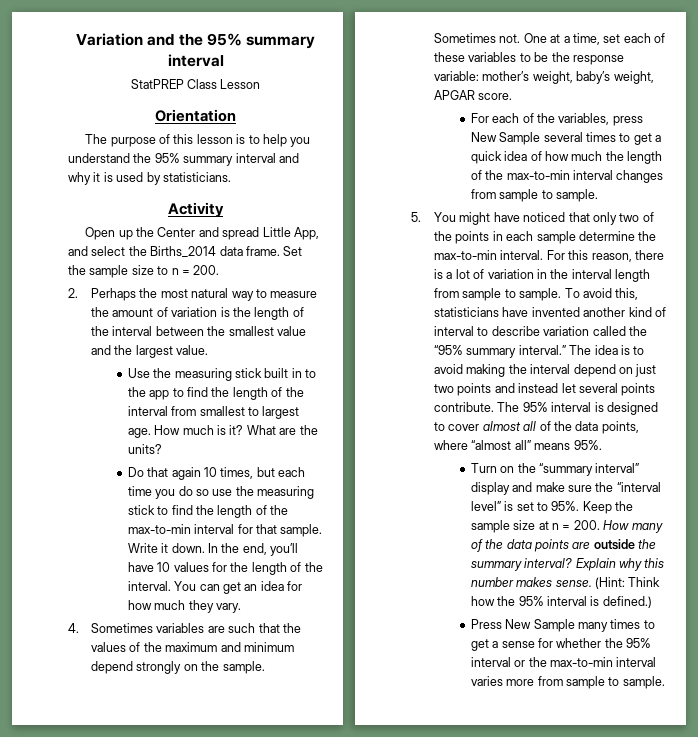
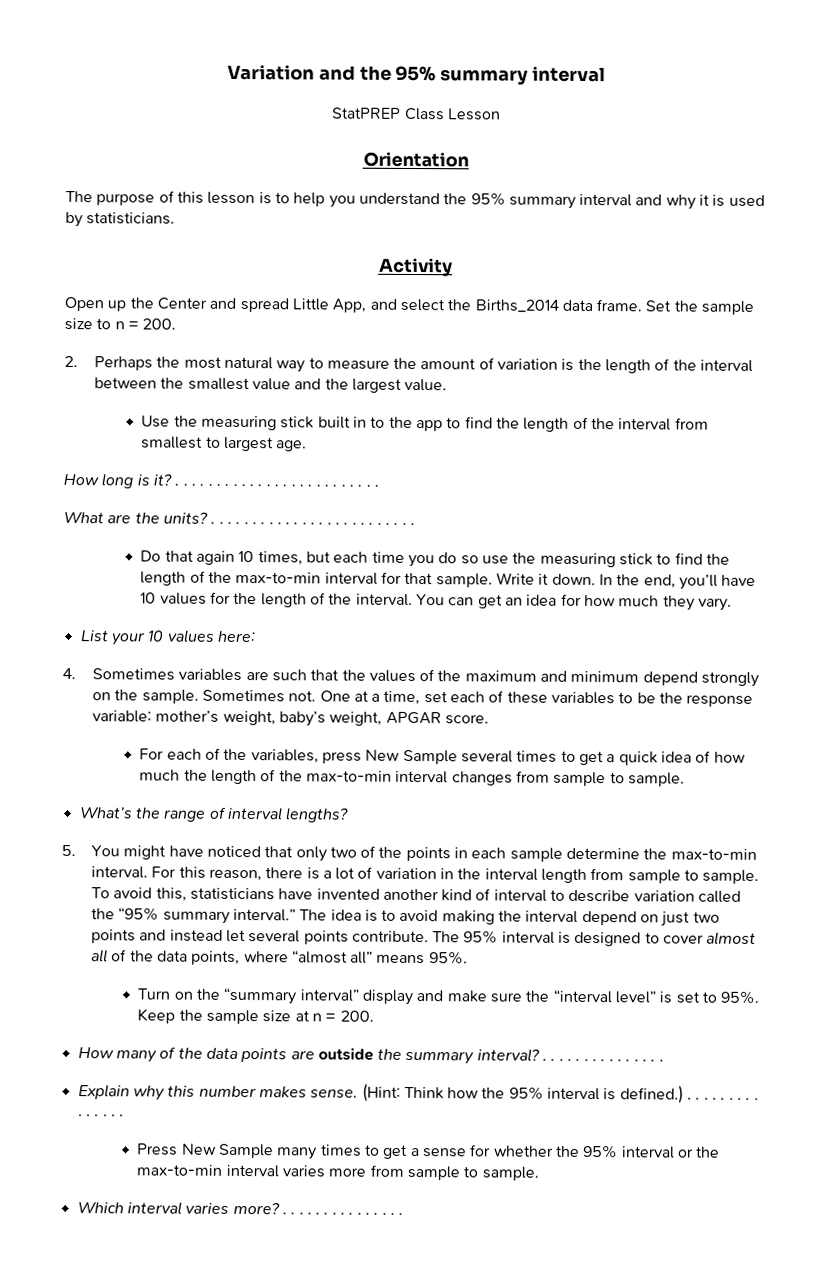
[154,425,318,435] [127,444,162,454] How much is it? What are the units? -> [63,473,379,489] [63,511,415,526] // How long is it? . . . . . . . . . . . . . . . . . . . . . . . . . // What are the units? . . . . . . . . . . . . . . . . . . . . . . . . .
(242, 608) none -> [79,629,256,646] // List your 10 values here:
(599, 195) none -> [78,806,350,823] // What’s the range of interval lengths?
(600, 525) none -> (374, 1016) //
(573, 563) none -> [542,1058,664,1062] . . . . . . . . . . . . . . . //
(652, 602) none -> [687,1097,759,1100] [77,1114,125,1117] . . . . . . . . . . . . . . .
(665, 682) none -> [76,1201,404,1215] // Which interval varies more? . . . . . . . . . . . . . . .

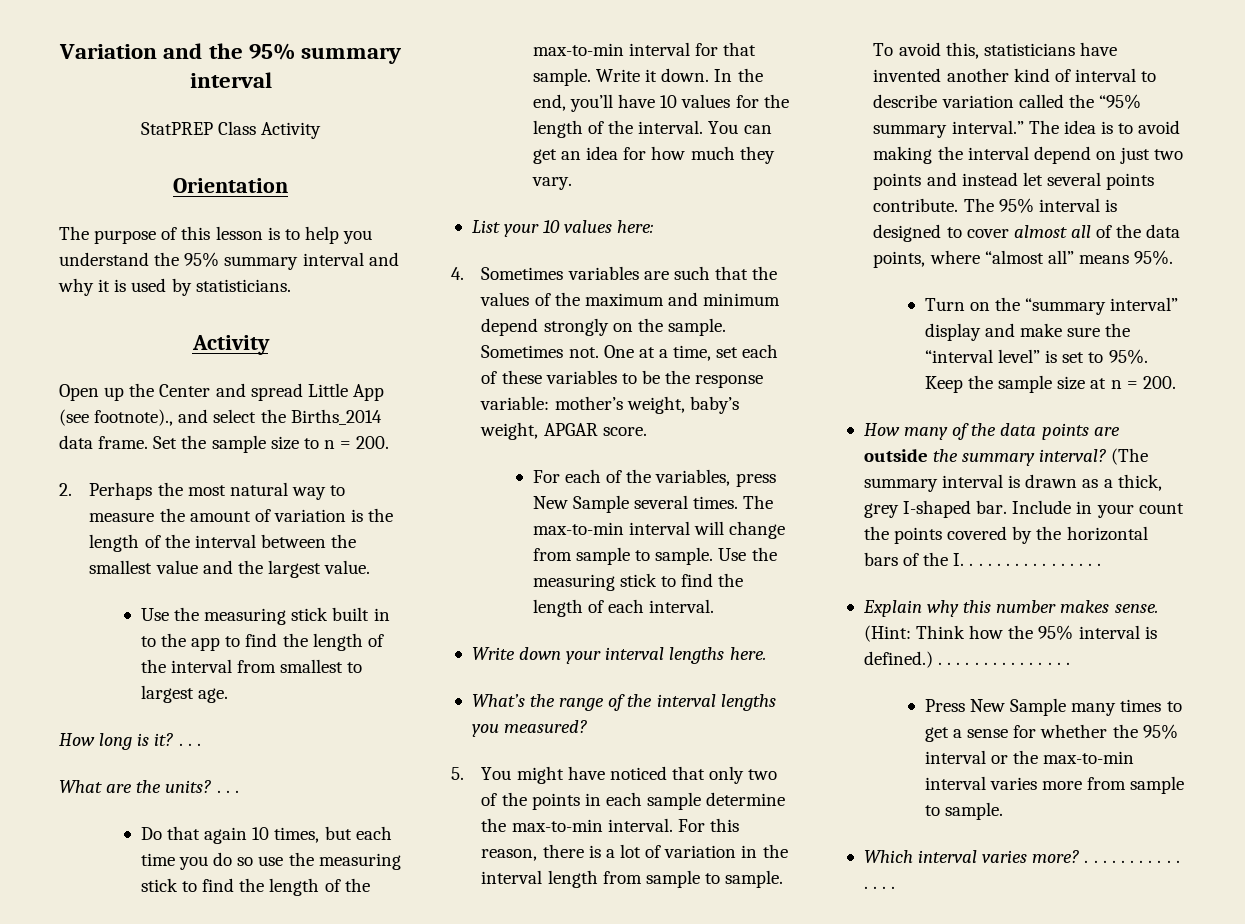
[446,108,501,121] Lesson -> [261,122,322,139] Activity
[332,298,367,313] App, -> [352,384,384,401] [59,409,174,426] App (see footnote).,
[199,483,379,487] . . . . . . . . . . . . . . . . . . . . . . -> (201, 744) none
[235,521,415,526] . . . . . . . . . . . . . . . . . . . . . . -> (239, 791) none
[516,750,746,766] [139,769,685,787] times to get a quick idea of how much the length of the max-to-min interval changes from sample to sample. -> [693,495,774,509] [532,521,786,539] [532,547,777,565] [532,573,744,591] [532,599,715,617] [471,647,766,664] times. The max-to-min interval will change from sample to sample. Use the measuring stick to find the length of each interval. // Write down your interval lengths here.
[226,806,350,823] interval lengths? -> [627,694,776,711] [471,720,588,737] the interval lengths you measured?
(540, 1055) none -> [1111,448,1149,465] [863,474,1162,492] [863,500,1184,518] [863,526,1148,544] [863,552,965,566] (The summary interval is drawn as a thick, grey I-shaped bar. Include in your count the points covered by the horizontal bars of the I.

